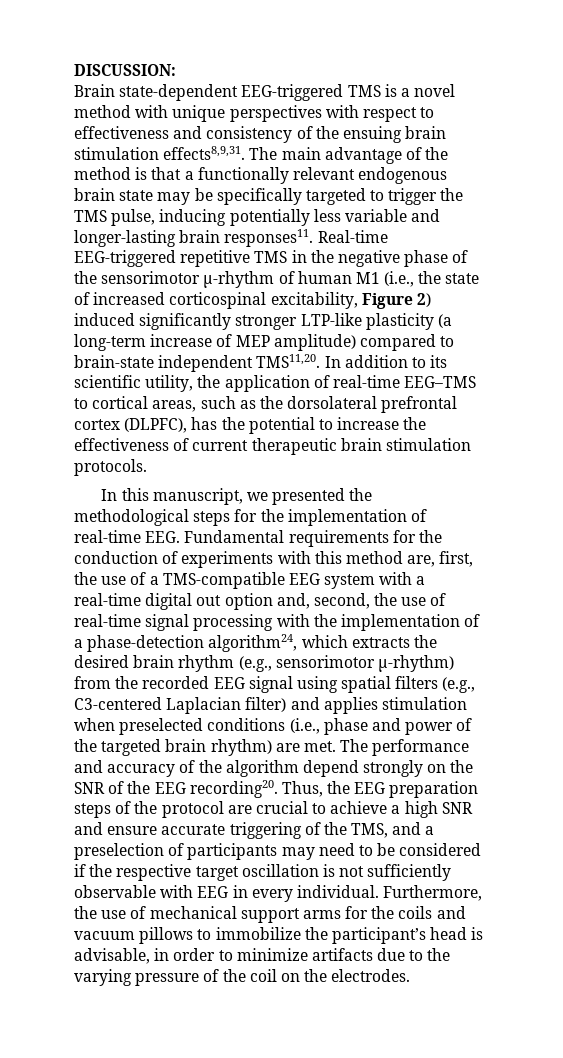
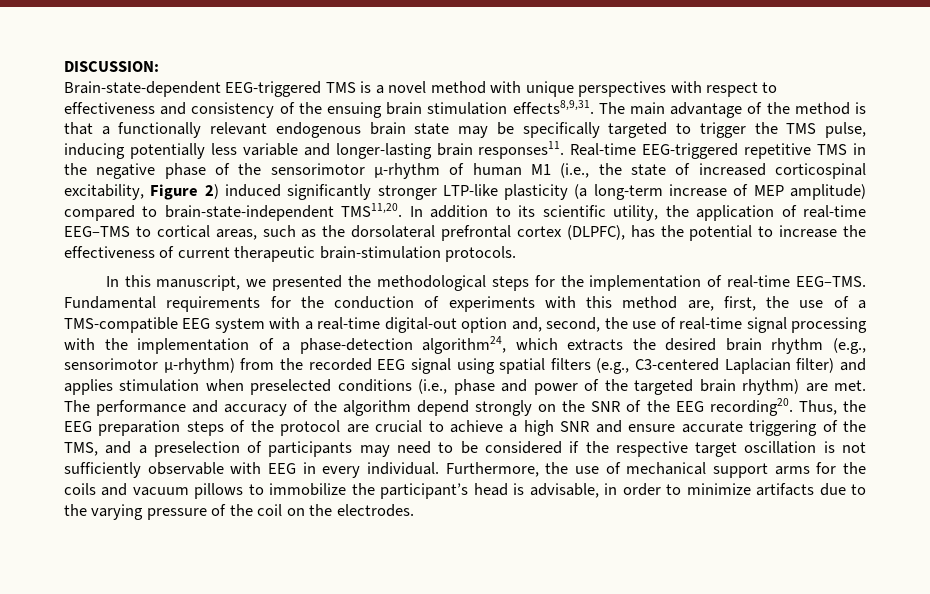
[74,84,239,101] Brain state-dependent -> [64,81,221,97] Brain-state-dependent
[74,355,254,372] brain-state independent -> [164,205,334,221] brain-state-independent
[340,438,471,451] brain stimulation -> [319,246,441,259] brain-stimulation
[145,531,181,543] EEG. -> [795,276,866,287] EEG–TMS.
[145,593,222,610] digital out -> [384,317,457,333] digital-out

